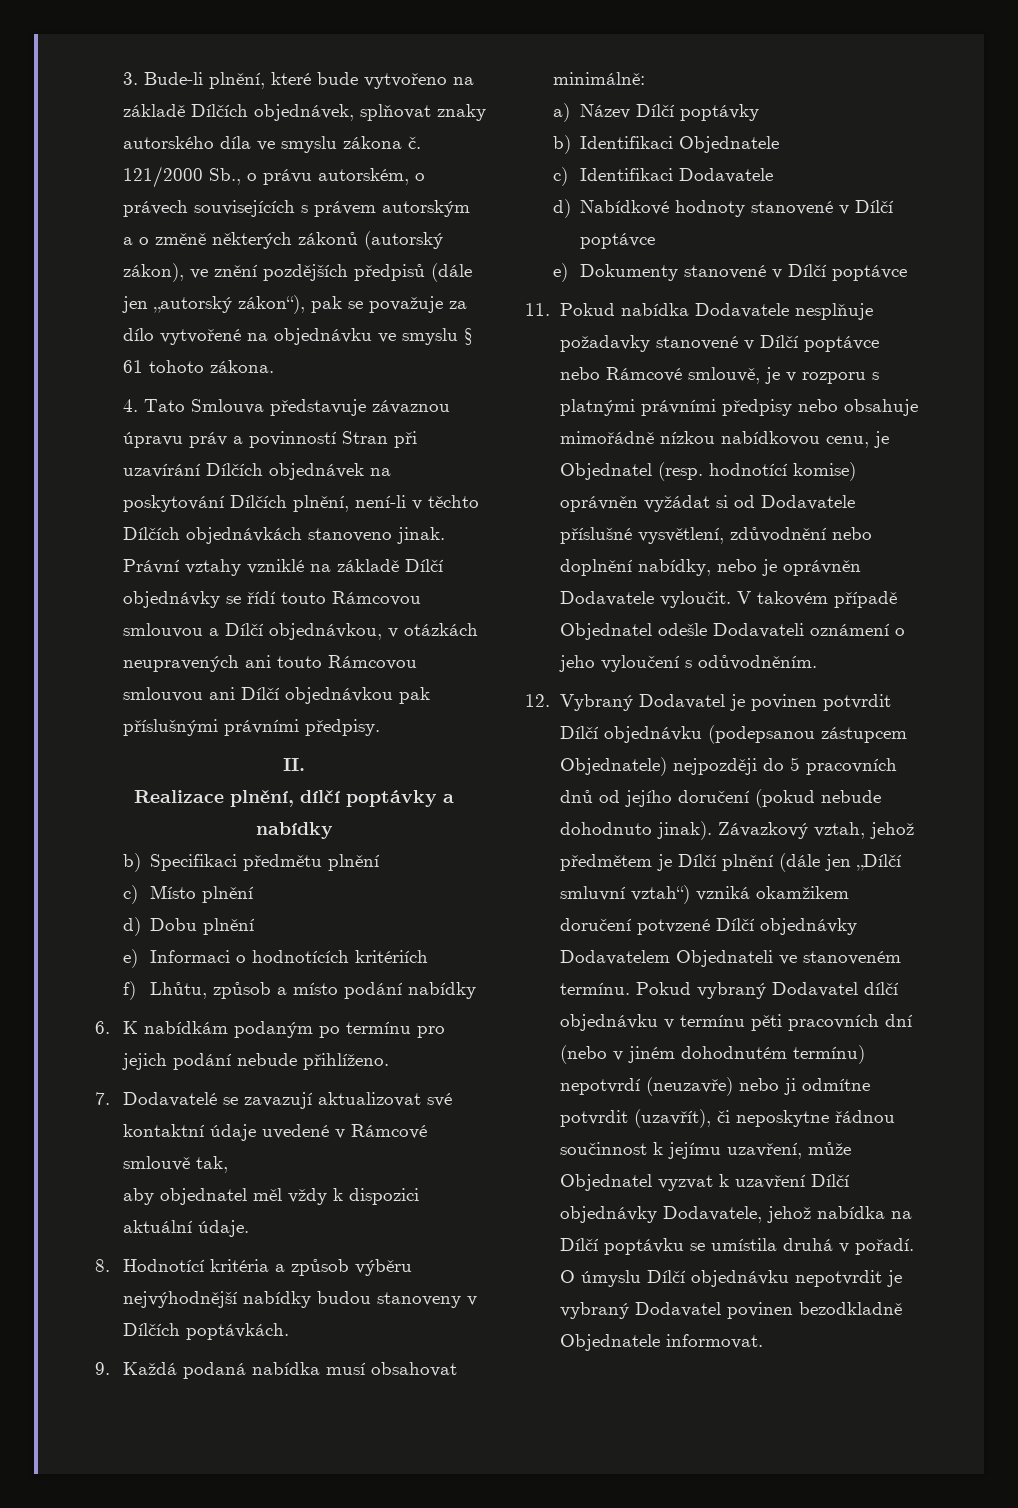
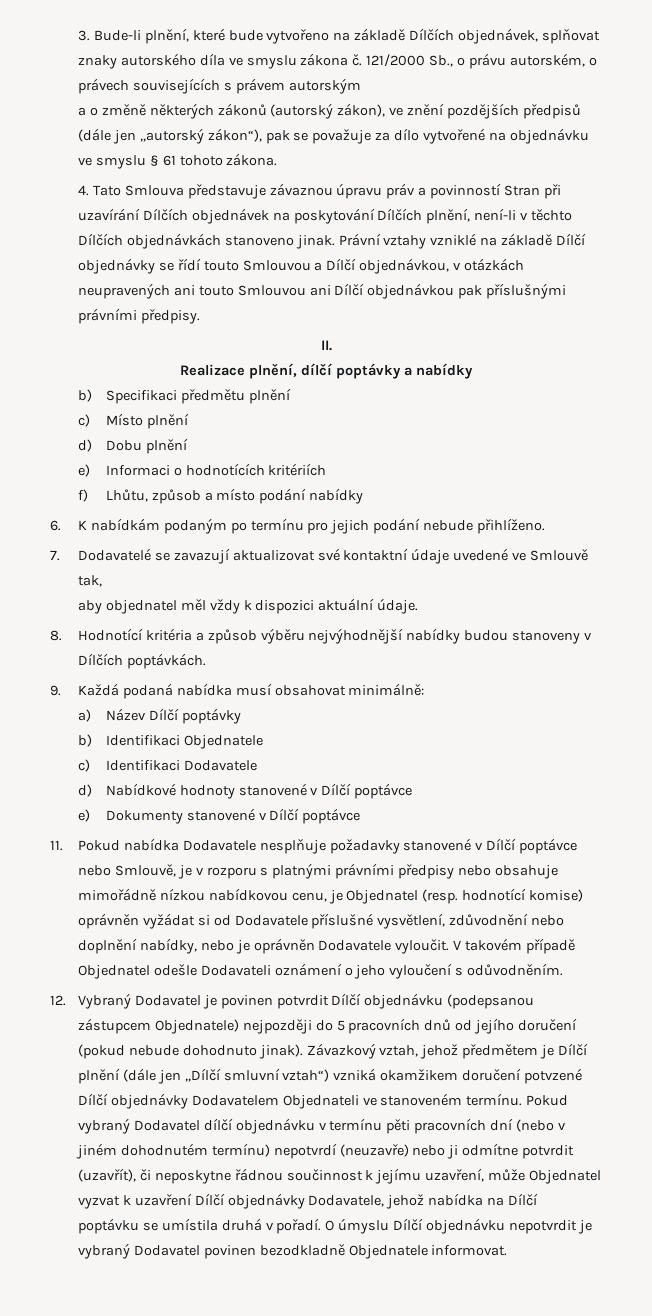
[331,591,421,606] [122,623,203,638] Rámcovou smlouvou -> [242,260,311,271] Smlouvou
[327,655,417,670] [122,687,203,702] Rámcovou smlouvou -> [237,285,306,296] Smlouvou
[334,1124,427,1139] [122,1156,190,1171] v Rámcové smlouvě -> [512,549,589,561] ve Smlouvě
[605,367,760,384] Rámcové smlouvě, -> [114,864,176,877] Smlouvě,

